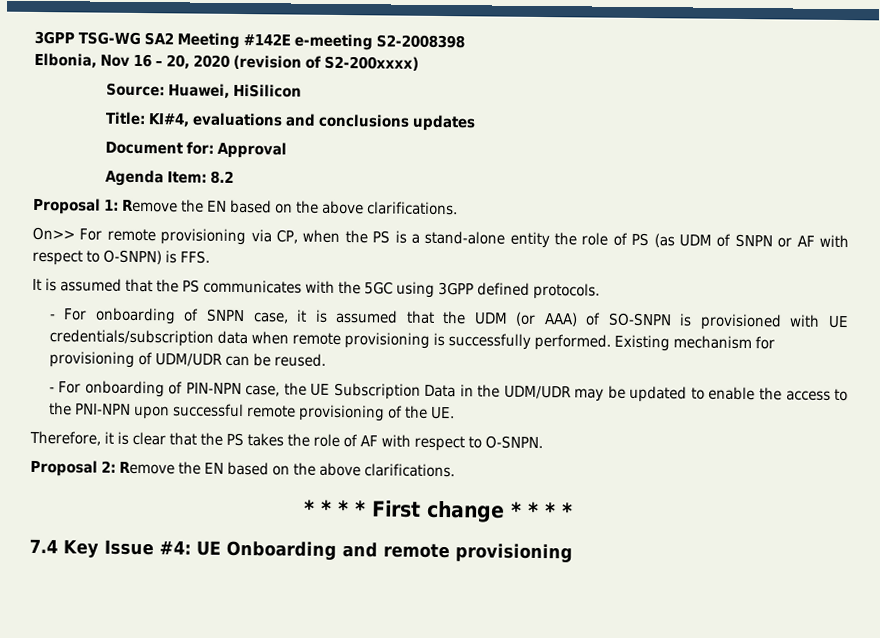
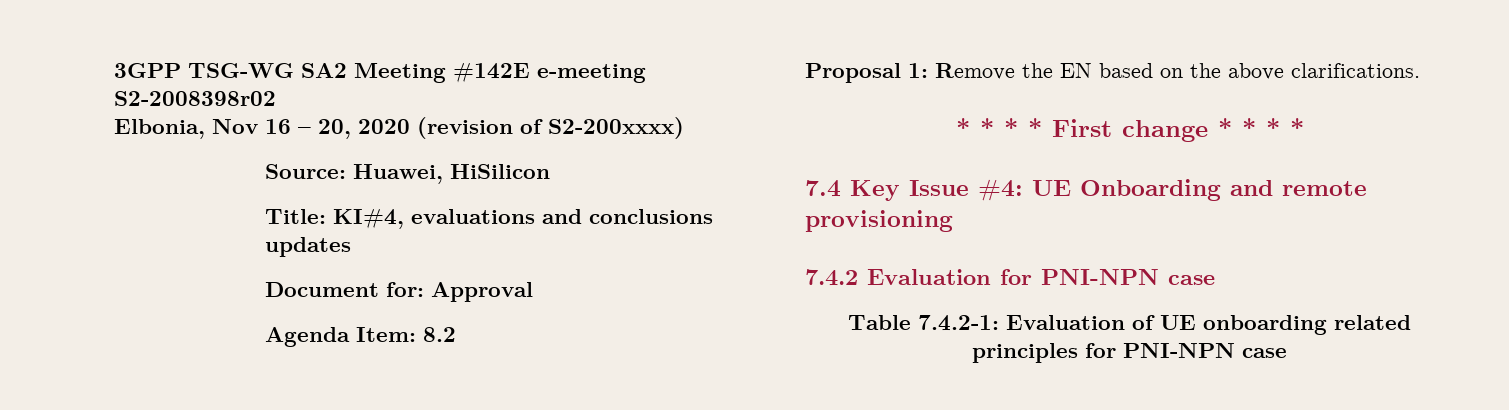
[376,34,465,49] S2-2008398 -> [114,91,276,106] S2-2008398r02
[32,226,850,249] [32,249,210,266] [32,278,600,300] [48,307,849,331] [48,329,775,352] [48,351,326,368] [48,380,848,403] [48,402,455,422] [29,430,543,452] [30,459,455,478] // On>> For remote provisioning via CP, when the PS is a stand-alone entity the role of PS (as UDM of SNPN or AF with respect to O-SNPN) is FFS. // It is assumed that the PS communicates with the 5GC using 3GPP defined protocols. // - For onboarding of SNPN case, it is assumed that the UDM (or AAA) of SO-SNPN is provisioned with UE credentials/subscription data when remote provisioning is successfully performed. Existing mechanism for provisioning of UDM/UDR can be reused. // - For onboarding of PIN-NPN case, the UE Subscription Data in the UDM/UDR may be updated to enable the access to the PNI-NPN upon successful remote provisioning of the UE. // Therefore, it is clear that the PS takes the role of AF with respect to O-SNPN. // Proposal 2: Remove the EN based on the above clarifications. -> (1420, 70) none
(573, 553) none -> [805,269,1215,286] [848,315,1411,335] [972,343,1287,363] // 7.4.2 Evaluation for PNI-NPN case // Table 7.4.2-1: Evaluation of UE onboarding related principles for PNI-NPN case

